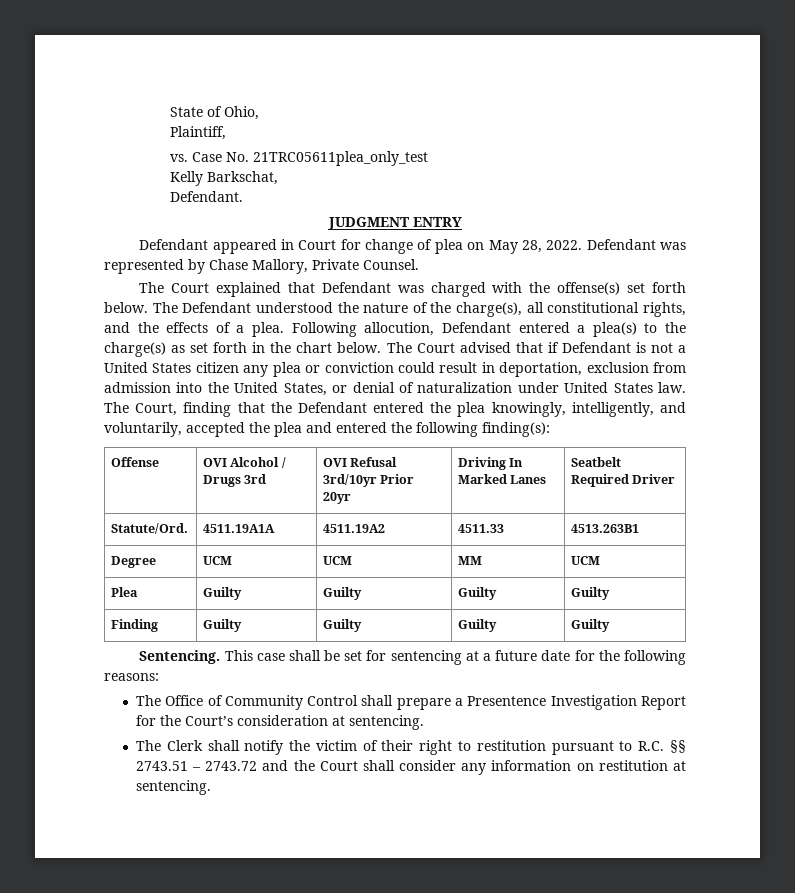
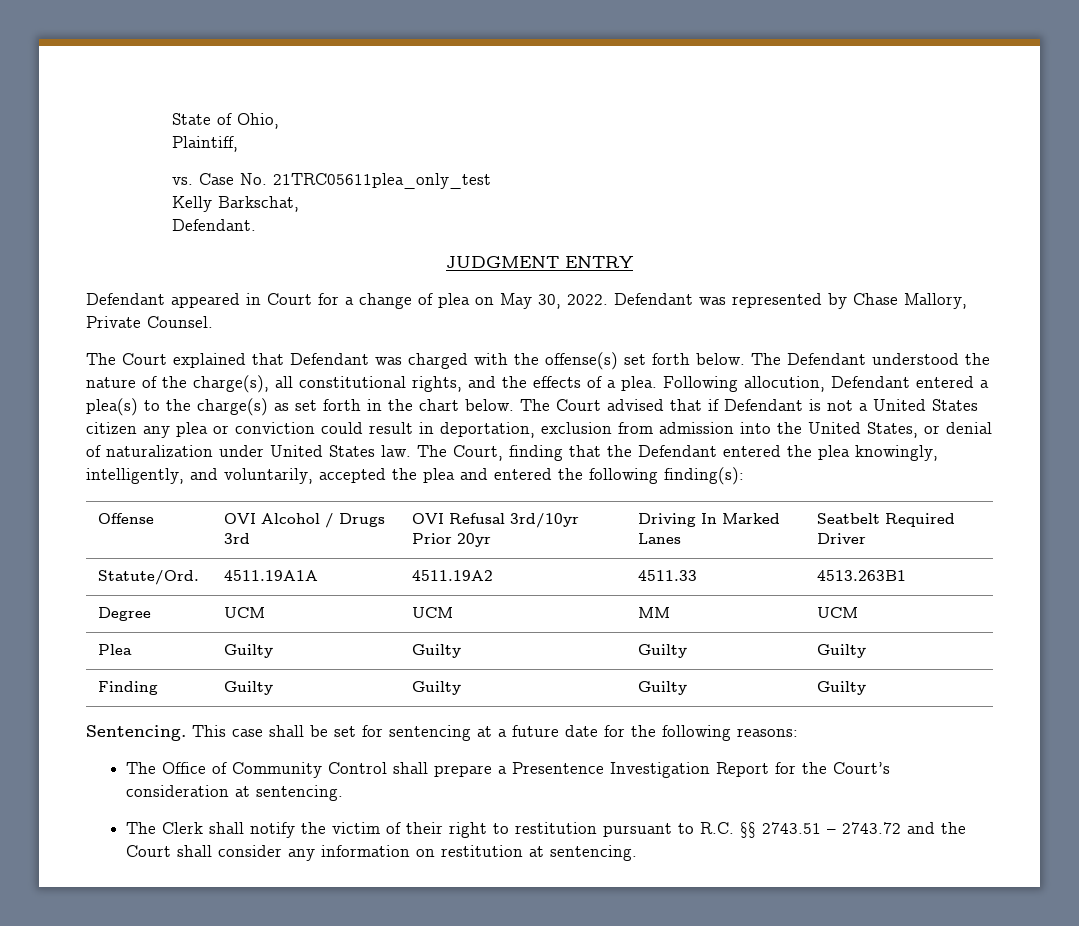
(361, 244) none -> [345,297,354,305] a
[521,240,542,253] 28, -> [538,294,561,309] 30,

